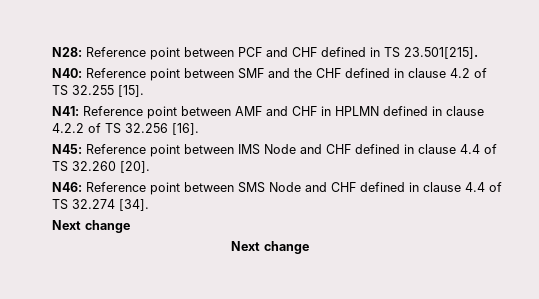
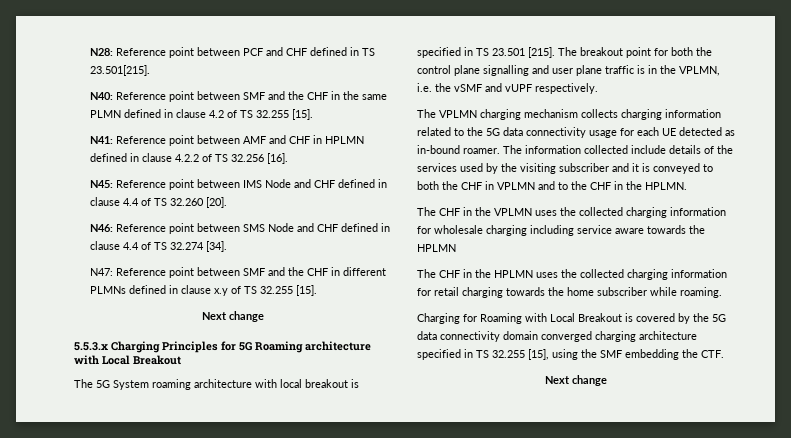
(341, 73) none -> [330,91,387,100] [89,110,121,118] in the same PLMN
[51,220,130,233] Next change -> [89,267,386,278] [89,285,317,296] [202,311,264,322] [74,341,371,353] [74,355,181,365] [74,379,359,390] [417,47,712,58] [417,65,720,76] [417,83,598,94] [417,109,721,120] [417,127,735,138] [417,145,733,154] [417,163,713,174] [417,181,687,190] [417,207,726,218] [417,225,705,236] [417,244,456,252] [417,269,727,280] [417,287,722,298] [417,313,726,324] [417,331,697,342] [417,349,724,360] N47: Reference point between SMF and the CHF in different PLMNs defined in clause x.y of TS 32.255 [15]. // Next change // 5.5.3.x Charging Principles for 5G Roaming architecture with Local Breakout // The 5G System roaming architecture with local breakout is specified in TS 23.501 [215]. The breakout point for both the control plane signalling and user plane traffic is in the VPLMN, i.e. the vSMF and vUPF respectively. // The VPLMN charging mechanism collects charging information related to the 5G data connectivity usage for each UE detected as in-bound roamer. The information collected include details of the services used by the visiting subscriber and it is conveyed to both the CHF in VPLMN and to the CHF in the HPLMN. // The CHF in the VPLMN uses the collected charging information for wholesale charging including service aware towards the HPLMN // The CHF in the HPLMN uses the collected charging information for retail charging towards the home subscriber while roaming. // Charging for Roaming with Local Breakout is covered by the 5G data connectivity domain converged charging architecture specified in TS 32.255 [15], using the SMF embedding the CTF.

